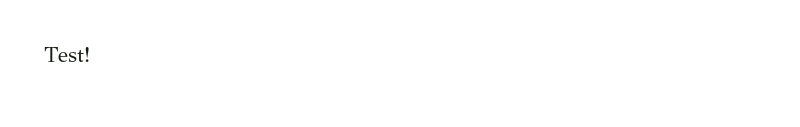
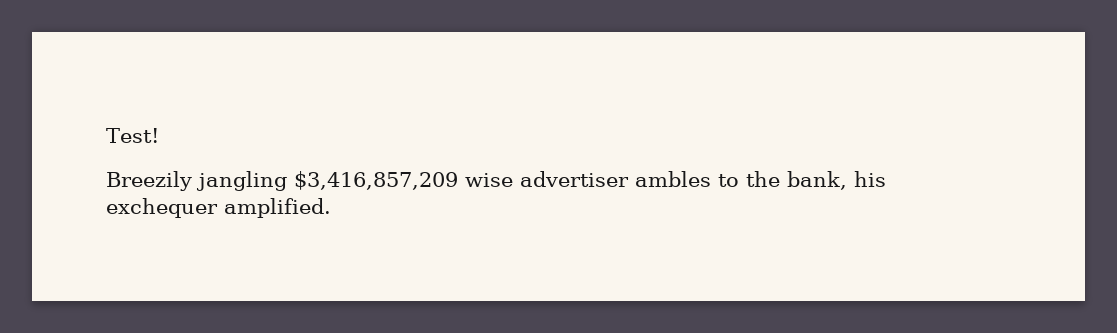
(90, 54) none -> [106,171,886,191] [106,198,331,218] // Breezily jangling $3,416,857,209 wise advertiser ambles to the bank, his exchequer amplified.

